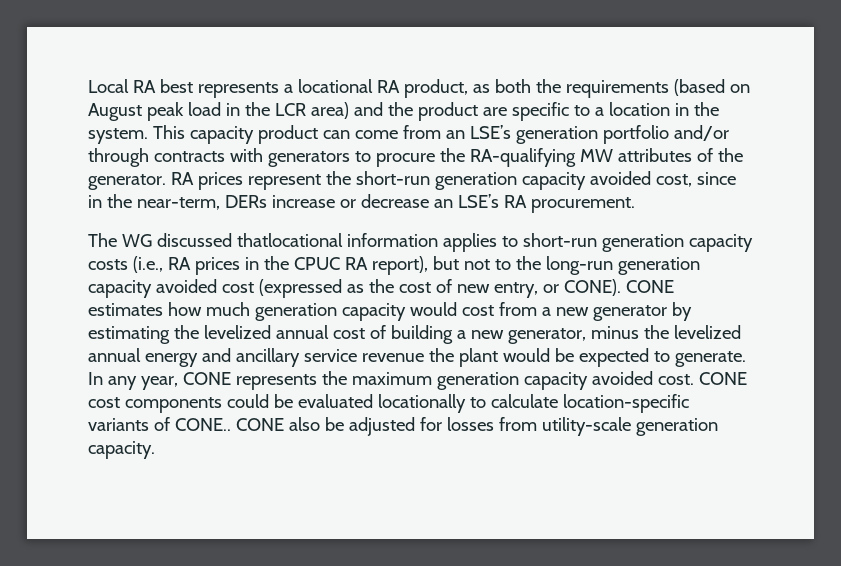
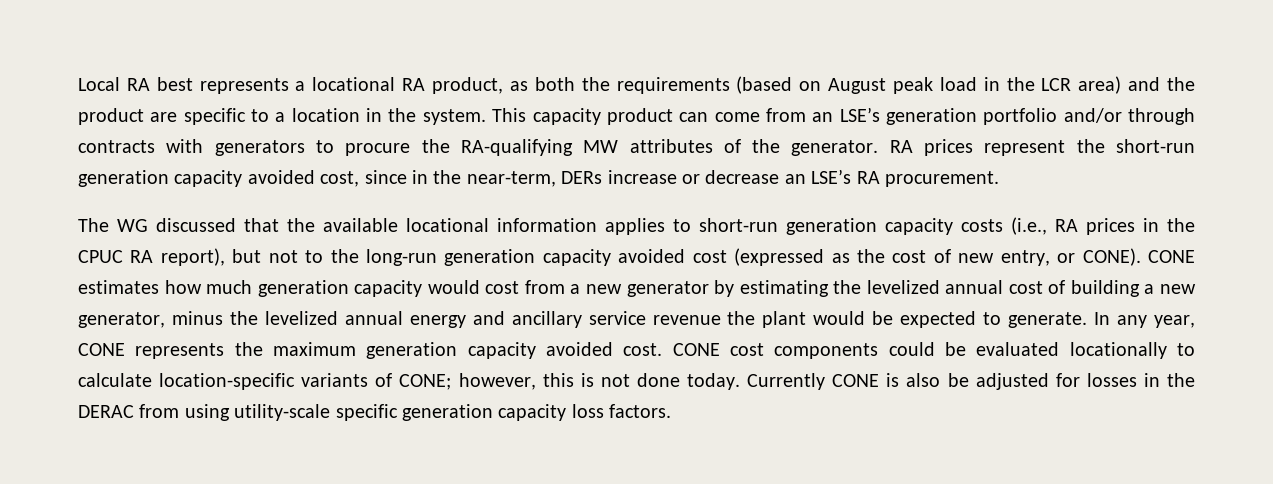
[236,233,343,247] thatlocational -> [244,218,489,232] that the available locational
[174,418,284,431] CONE.. CONE -> [399,373,900,390] CONE; however, this is not done today. Currently CONE is
[498,417,718,436] [88,441,155,459] from utility-scale generation capacity. -> [1143,373,1195,387] [78,404,672,421] in the DERAC from using utility-scale specific generation capacity loss factors.

